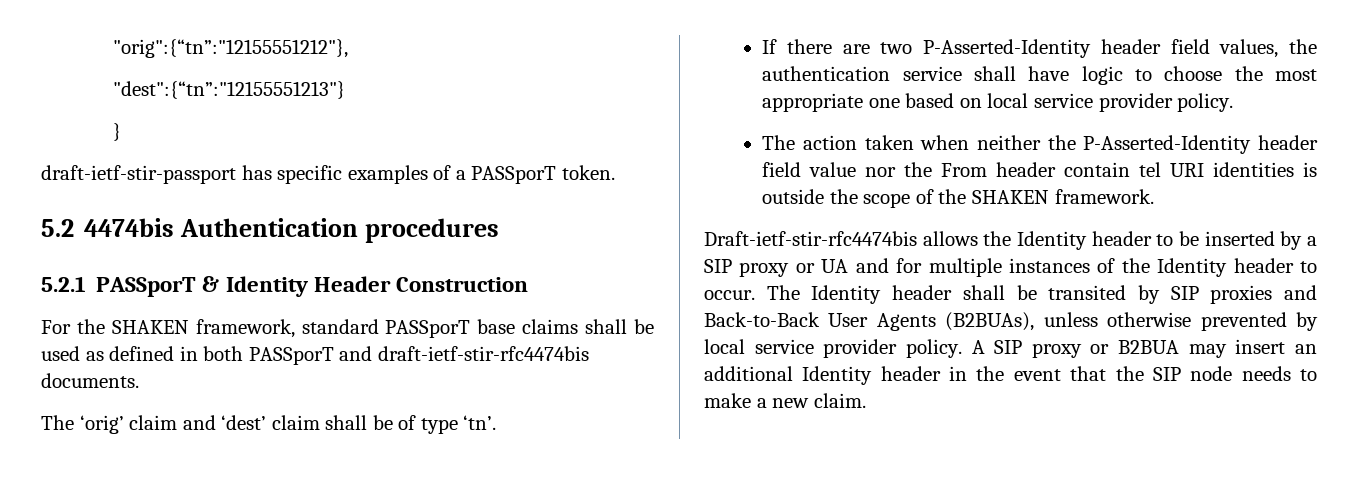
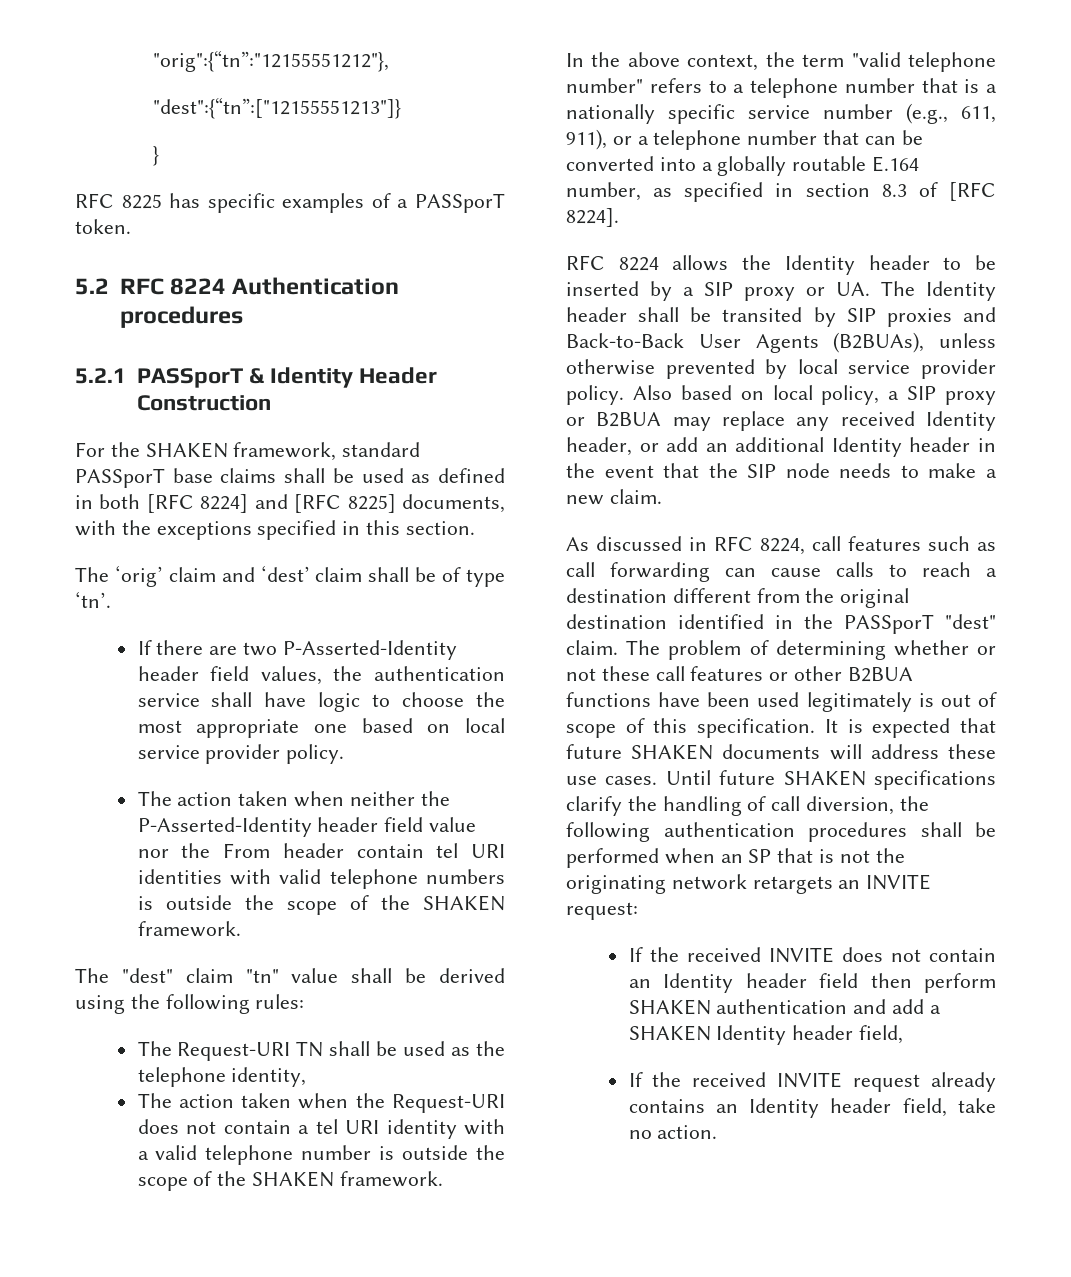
[112,81,345,99] "dest":{“tn”:"12155551213"} -> [152,97,401,119] "dest":{“tn”:["12155551213"]}
[41,165,236,184] draft-ietf-stir-passport -> [75,193,162,209] RFC 8225
[84,218,175,237] 4474bis -> [119,278,227,295] RFC 8224
[248,346,589,365] [41,373,139,388] PASSporT and draft-ietf-stir-rfc4474bis documents. -> [146,494,506,513] [75,520,475,540] [RFC 8224] and [RFC 8225] documents, with the exceptions specified in this section.
[1303,162,1317,177] [762,189,1154,208] [704,231,917,246] is outside the scope of the SHAKEN framework. // Draft-ietf-stir-rfc4474bis -> [229,869,505,889] [137,895,506,915] [137,921,241,937] [75,968,505,983] [75,994,305,1014] [137,1041,506,1061] [137,1067,307,1087] [137,1093,506,1113] [137,1119,505,1139] [137,1145,505,1165] [137,1171,443,1191] [566,52,996,72] [566,78,997,98] [566,103,996,124] [566,129,923,150] [566,156,920,176] [566,182,996,202] [566,208,619,227] [566,255,659,271] with valid telephone numbers is outside the scope of the SHAKEN framework. // The "dest" claim "tn" value shall be derived using the following rules: // The Request-URI TN shall be used as the telephone identity, // The action taken when the Request-URI does not contain a tel URI identity with a valid telephone number is outside the scope of the SHAKEN framework. // In the above context, the term "valid telephone number" refers to a telephone number that is a nationally specific service number (e.g., 611, 911), or a telephone number that can be converted into a globally routable E.164 number, as specified in section 8.3 of [RFC 8224]. // RFC 8224
[821,258,1317,277] [704,290,755,300] UA and for multiple instances of the Identity header to occur. -> [836,282,870,296] UA.
[971,340,985,354] A -> [632,385,900,405] Also based on local policy, a
[1235,339,1286,354] insert -> [722,411,996,431] [566,437,699,456] replace any received Identity header, or add
(866, 400) none -> [566,536,996,555] [566,562,997,582] [566,588,910,608] [566,614,996,634] [566,640,996,660] [566,666,913,682] [566,692,997,712] [566,718,996,738] [566,744,996,760] [566,770,996,790] [566,796,929,816] [566,822,996,842] [566,848,905,868] [566,874,932,894] [566,902,638,920] [628,947,996,963] [628,973,996,993] [628,999,941,1015] [628,1025,903,1045] [628,1072,996,1092] [628,1098,996,1118] [628,1125,718,1139] // As discussed in RFC 8224, call features such as call forwarding can cause calls to reach a destination different from the original destination identified in the PASSporT "dest" claim. The problem of determining whether or not these call features or other B2BUA functions have been used legitimately is out of scope of this specification. It is expected that future SHAKEN documents will address these use cases. Until future SHAKEN specifications clarify the handling of call diversion, the following authentication procedures shall be performed when an SP that is not the originating network retargets an INVITE request: // If the received INVITE does not contain an Identity header field then perform SHAKEN authentication and add a SHAKEN Identity header field, // If the received INVITE request already contains an Identity header field, take no action.

